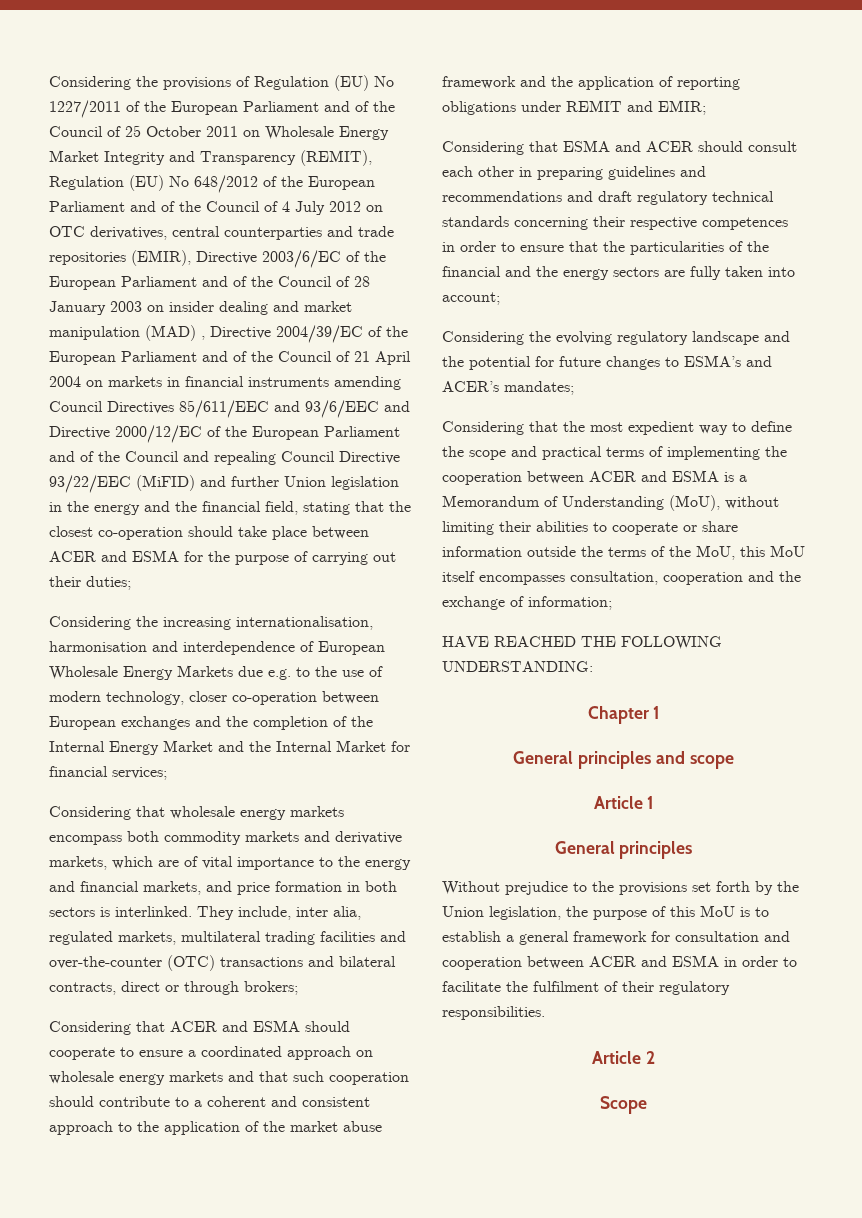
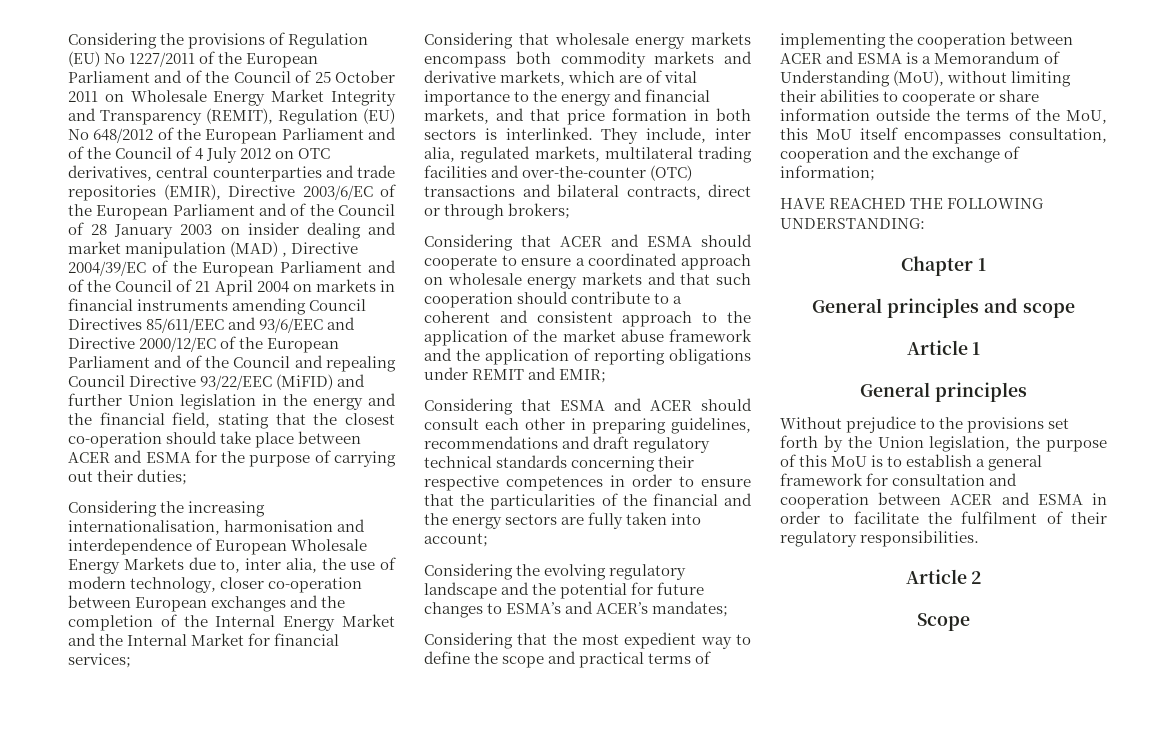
[268,667,310,680] e.g. to -> [220,558,317,573] to, inter alia,
(232, 886) none -> [530,109,560,121] that
[608,166,706,180] guidelines and -> [671,417,751,434] guidelines,

